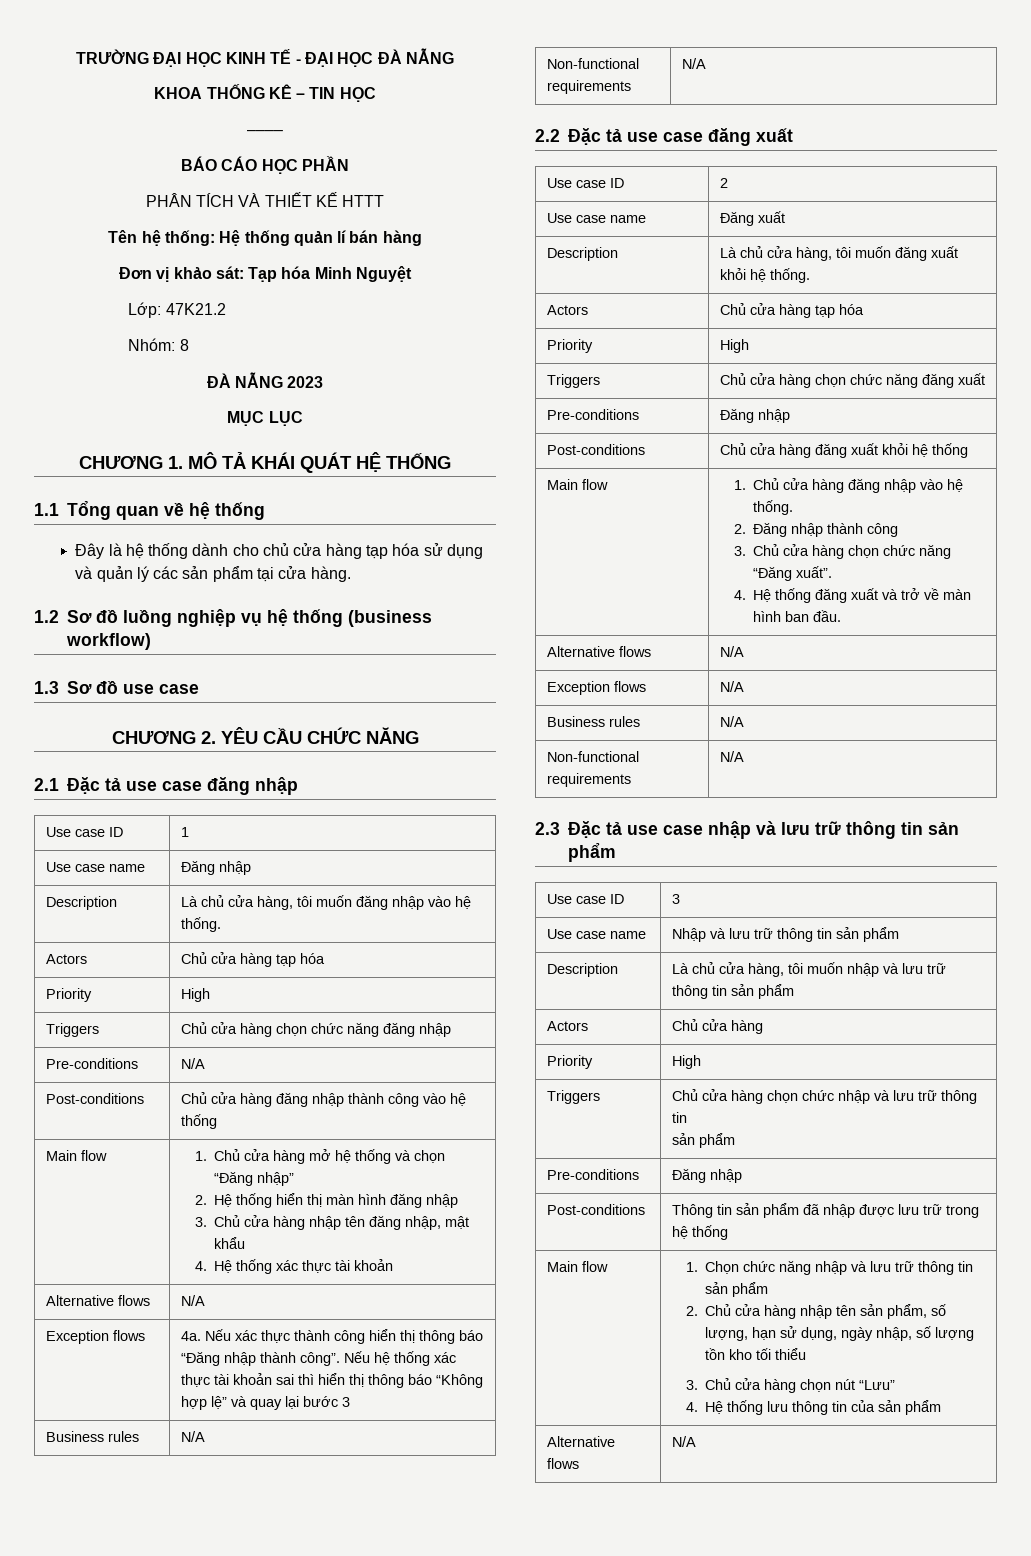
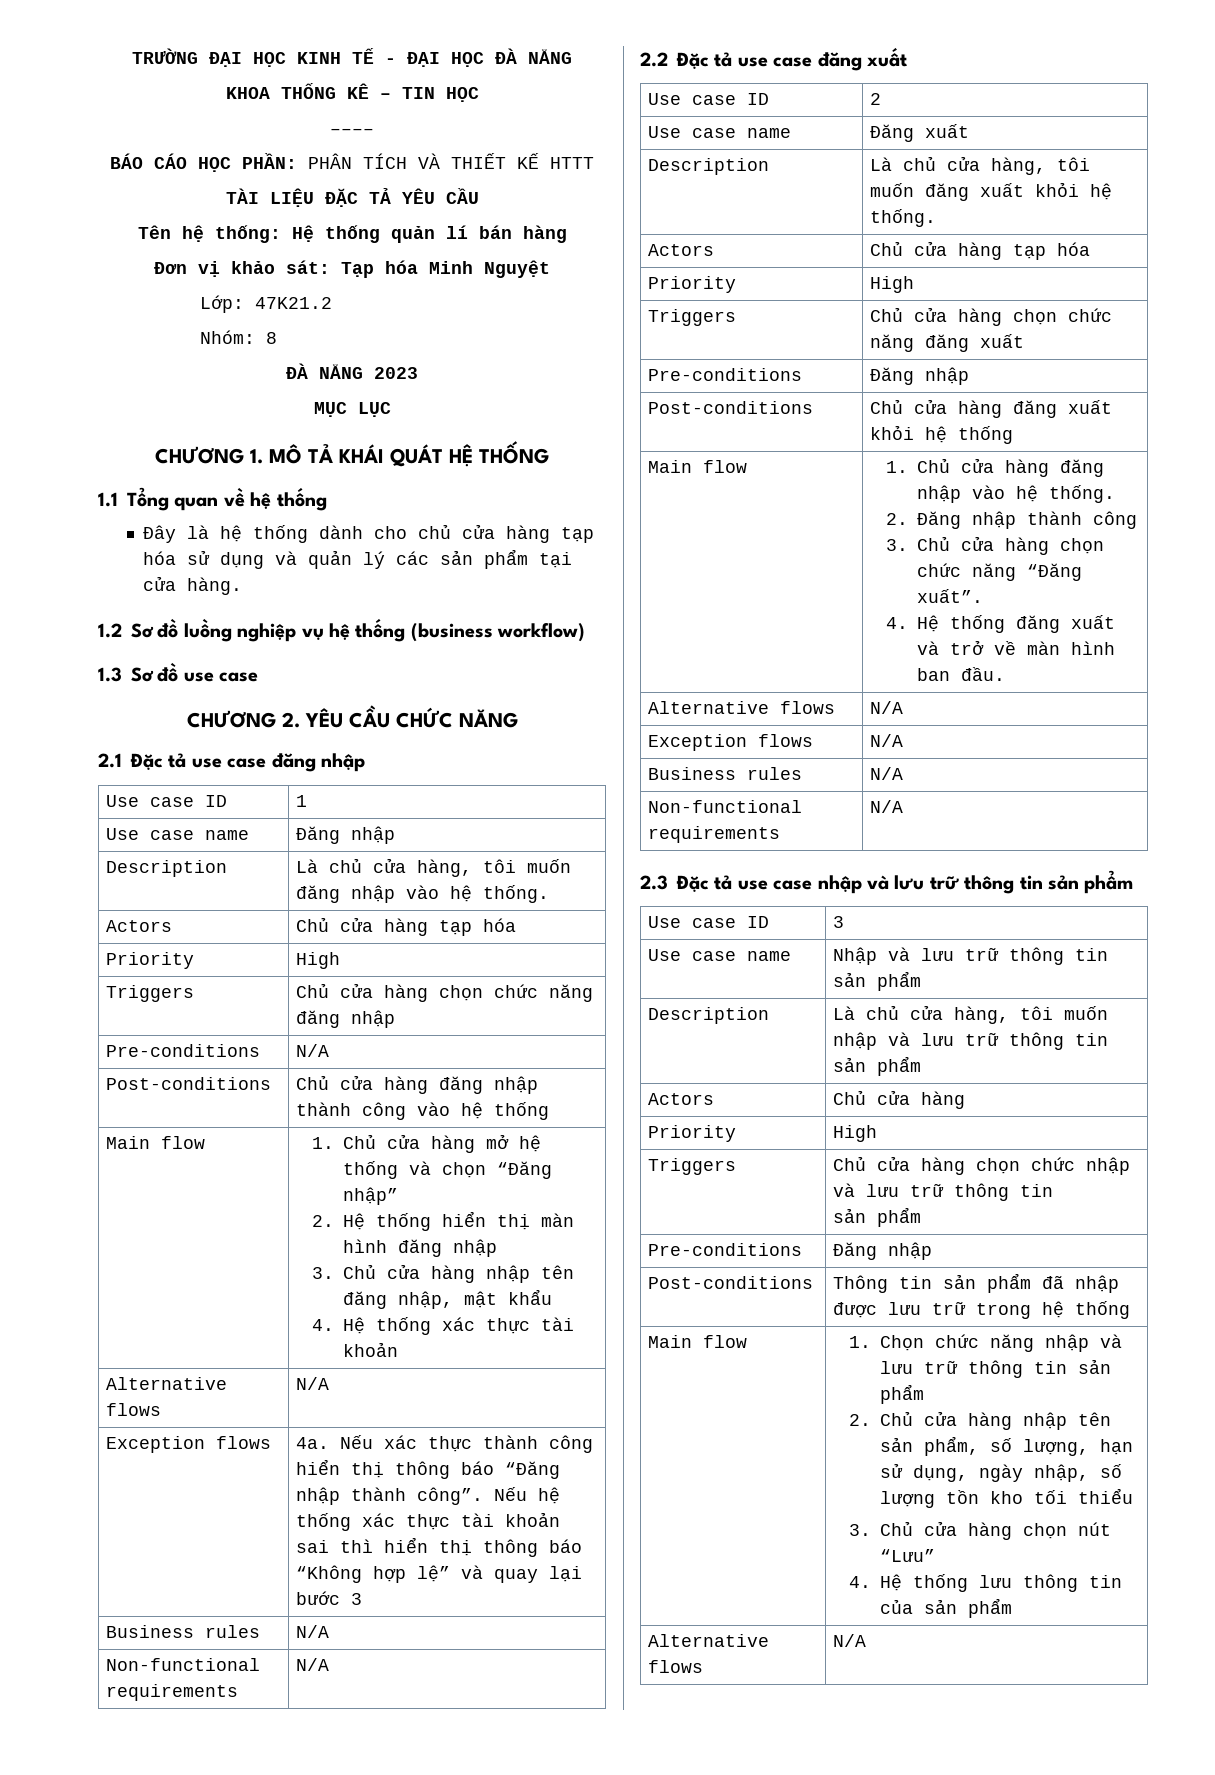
[301,156,349,171] PHẦN // -> [242,153,297,169] PHẦN:
(385, 201) none -> [225,188,479,207] // TÀI LIỆU ĐẶC TẢ YÊU CẦU

